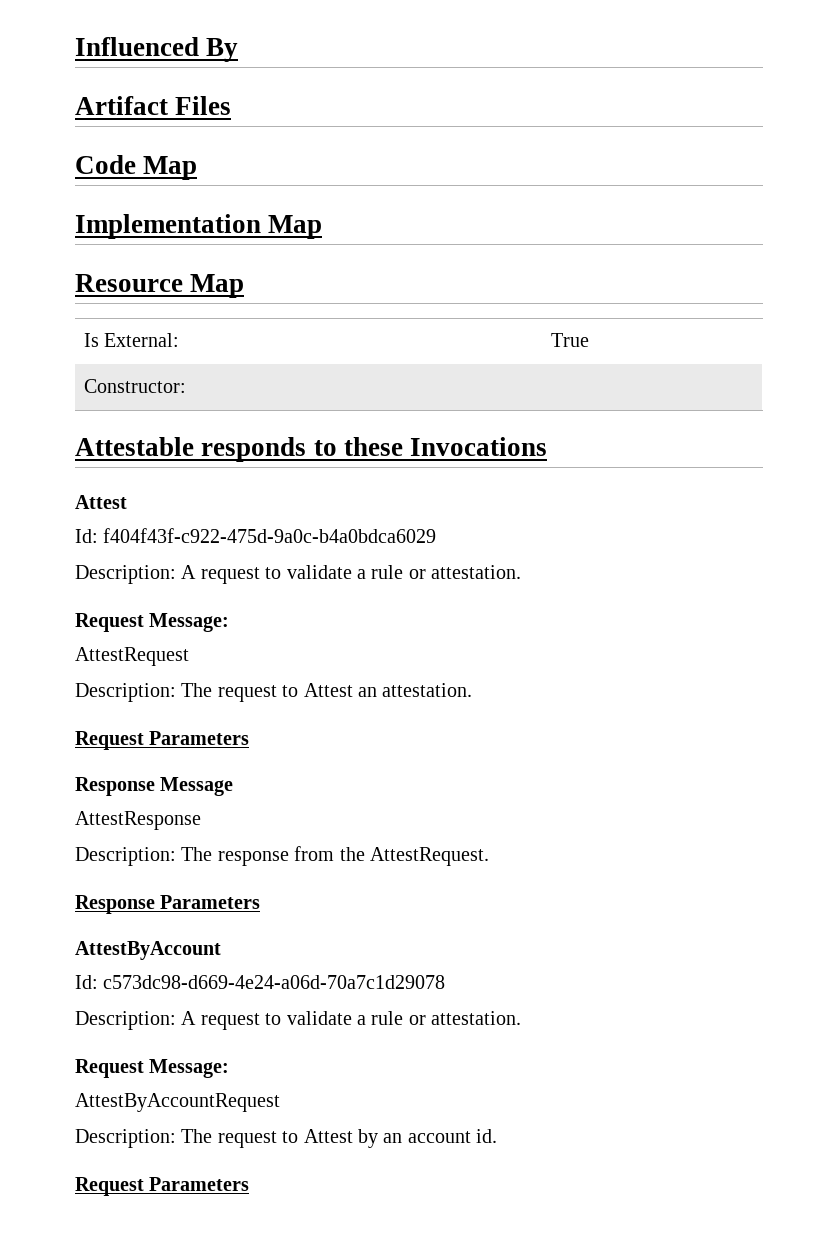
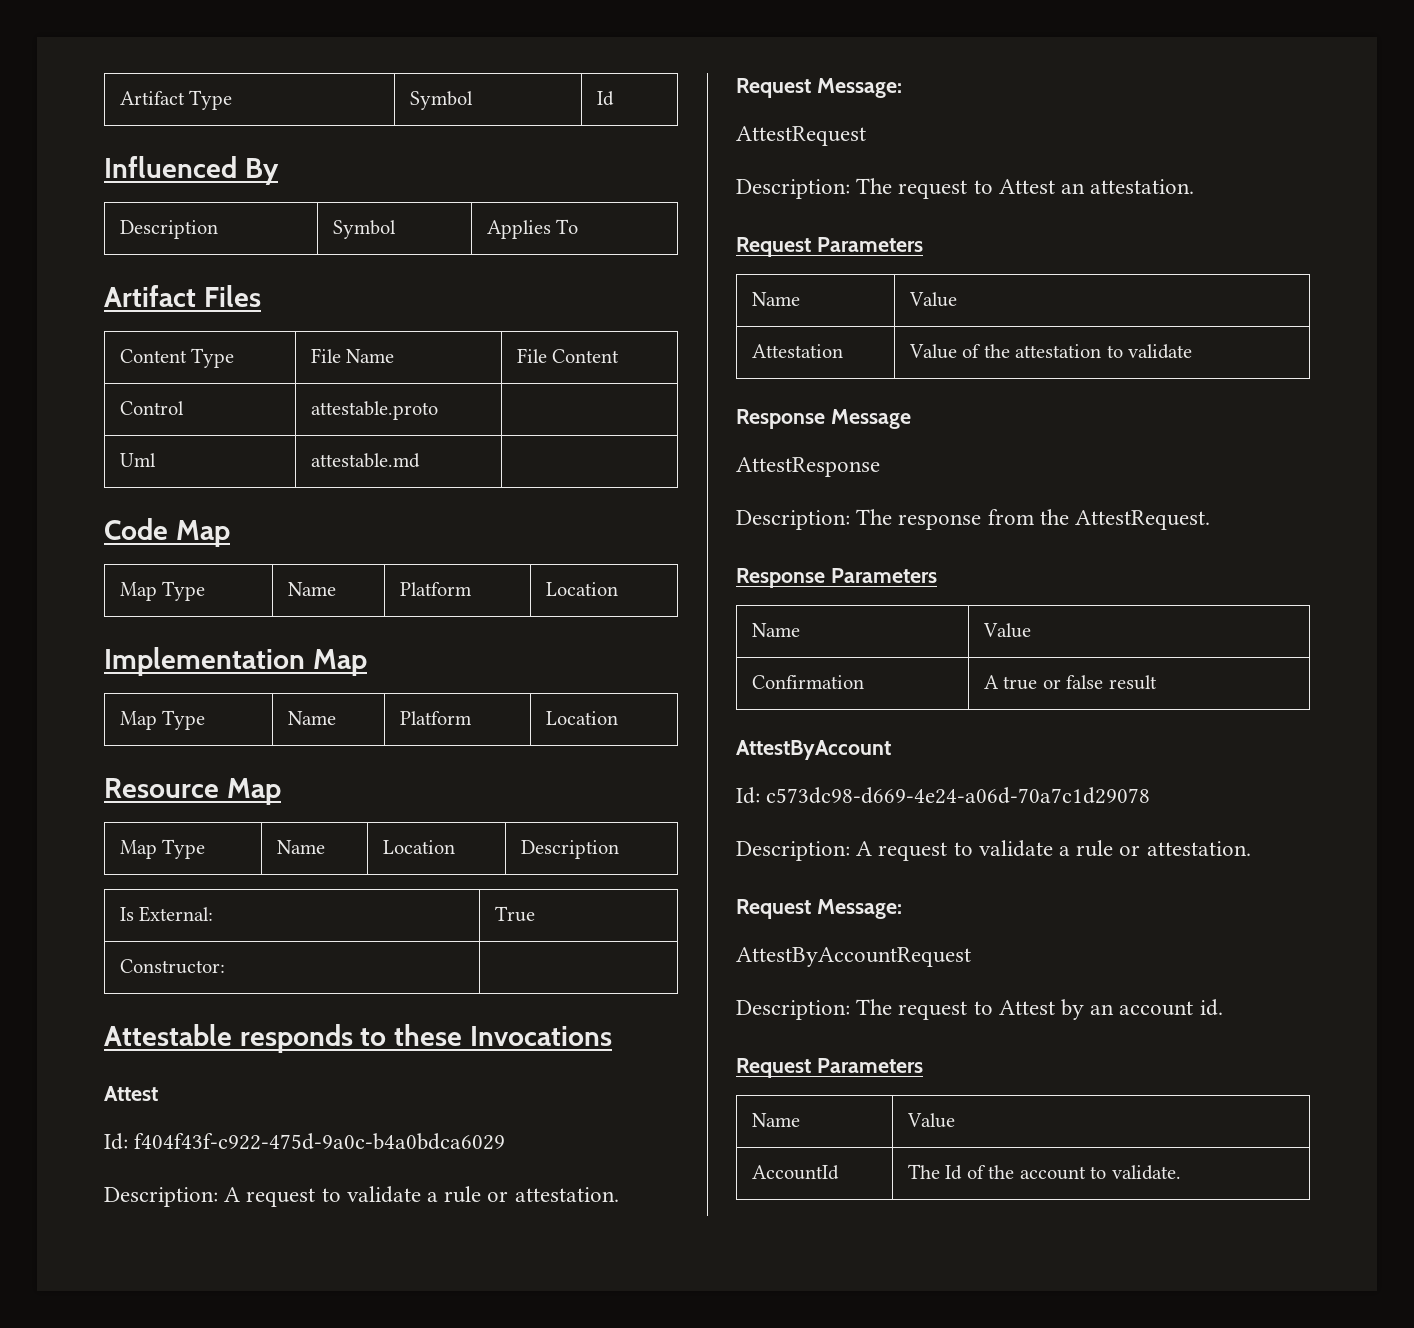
[75,37,239,62] [75,96,232,115] [75,155,198,180] [75,214,323,239] [75,274,245,298] Influenced By // Artifact Files // Code Map // Implementation Map // Resource Map -> [119,90,233,110] [409,91,473,110] [596,91,614,106] [104,156,279,185] [119,220,218,239] [332,220,396,239] [486,219,579,239] [104,285,261,307] [119,348,235,368] [310,348,395,363] [516,348,620,363] [119,401,184,415] [310,401,438,420] [119,453,156,467] [310,453,420,468] [104,518,230,547] [119,581,206,601] [287,582,336,596] [399,582,472,596] [545,582,618,596] [104,647,367,676] [119,710,206,730] [287,711,336,725] [399,711,472,725] [545,711,618,725] [104,778,281,805] [119,839,206,859] [276,840,325,854] [382,840,455,854] [520,840,619,859] Artifact Type | Symbol | Id // Influenced By // Description | Symbol | Applies To // Artifact Files // Content Type | File Name | File Content // Control | attestable.proto | // Uml | attestable.md | // Code Map // Map Type | Name | Platform | Location // Implementation Map // Map Type | Name | Platform | Location // Resource Map // Map Type | Name | Location | Description
(250, 738) none -> [751,292,800,306] [908,292,957,307] [751,344,843,358] [908,344,1193,359] // Name | Value // Attestation | Value of the attestation to validate
(261, 902) none -> [751,623,800,637] [982,623,1031,638] [751,675,864,689] [983,675,1157,690] // Name | Value // Confirmation | A true or false result
(250, 1184) none -> [751,1113,800,1127] [906,1113,955,1128] [751,1165,839,1180] [907,1164,1181,1180] // Name | Value // AccountId | The Id of the account to validate.

